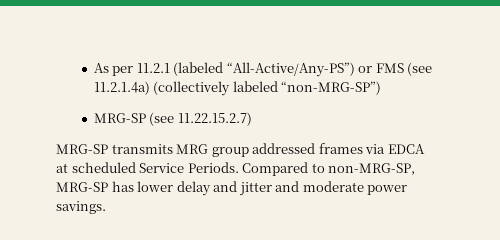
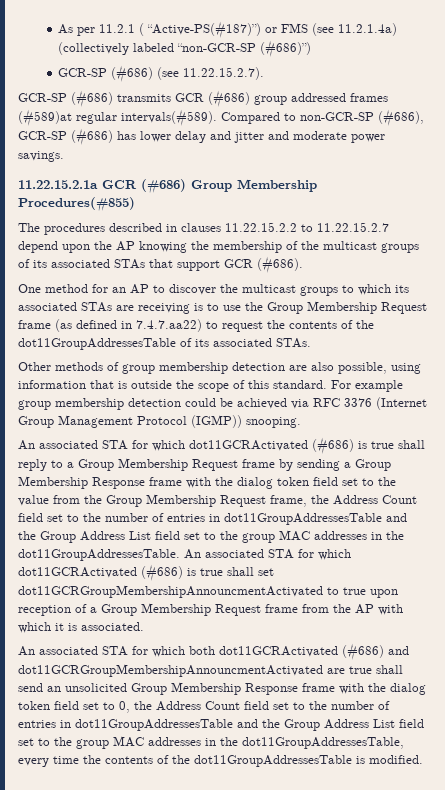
[173,62,355,77] (labeled “All-Active/Any-PS”) -> [139,21,262,38] ( “Active-PS(#187)”)
[281,81,382,95] [93,112,252,126] [56,143,425,157] [56,162,416,176] [56,182,108,192] “non-MRG-SP”) // MRG-SP (see 11.22.15.2.7) // MRG-SP transmits MRG group addressed frames via EDCA at scheduled Service Periods. Compared to non-MRG-SP, MRG-SP -> [177,40,312,57] [58,65,265,82] [18,90,388,107] [18,109,424,126] [18,128,113,145] “non-GCR-SP (#686)”) // GCR-SP (#686) (see 11.22.15.2.7). // GCR-SP (#686) transmits GCR (#686) group addressed frames (#589)at regular intervals(#589). Compared to non-GCR-SP (#686), GCR-SP (#686)
(106, 207) none -> [18,179,317,194] [18,197,135,212] [18,222,389,235] [18,241,419,253] [18,256,303,273] [18,284,409,296] [18,301,427,314] [18,319,374,332] [18,338,311,350] [18,362,421,374] [18,380,403,392] [18,397,427,410] [18,415,301,428] [18,437,425,454] [18,458,391,471] [18,476,396,489] [18,494,417,507] [18,513,407,525] [18,530,404,543] [18,549,351,561] [18,564,274,581] [18,585,398,598] [18,603,403,616] [18,622,144,633] [18,643,409,660] [18,664,403,677] [18,682,426,695] [18,701,390,713] [18,719,424,731] [18,736,404,749] [18,755,423,767] // 11.22.15.2.1a GCR (#686) Group Membership Procedures(#855) // The procedures described in clauses 11.22.15.2.2 to 11.22.15.2.7 depend upon the AP knowing the membership of the multicast groups of its associated STAs that support GCR (#686). // One method for an AP to discover the multicast groups to which its associated STAs are receiving is to use the Group Membership Request frame (as defined in 7.4.7.aa22) to request the contents of the dot11GroupAddressesTable of its associated STAs. // Other methods of group membership detection are also possible, using information that is outside the scope of this standard. For example group membership detection could be achieved via RFC 3376 (Internet Group Management Protocol (IGMP)) snooping. // An associated STA for which dot11GCRActivated (#686) is true shall reply to a Group Membership Request frame by sending a Group Membership Response frame with the dialog token field set to the value from the Group Membership Request frame, the Address Count field set to the number of entries in dot11GroupAddressesTable and the Group Address List field set to the group MAC addresses in the dot11GroupAddressesTable. An associated STA for which dot11GCRActivated (#686) is true shall set dot11GCRGroupMembershipAnnouncmentActivated to true upon reception of a Group Membership Request frame from the AP with which it is associated. // An associated STA for which both dot11GCRActivated (#686) and dot11GCRGroupMembershipAnnouncmentActivated are true shall send an unsolicited Group Membership Response frame with the dialog token field set to 0, the Address Count field set to the number of entries in dot11GroupAddressesTable and the Group Address List field set to the group MAC addresses in the dot11GroupAddressesTable, every time the contents of the dot11GroupAddressesTable is modified.

